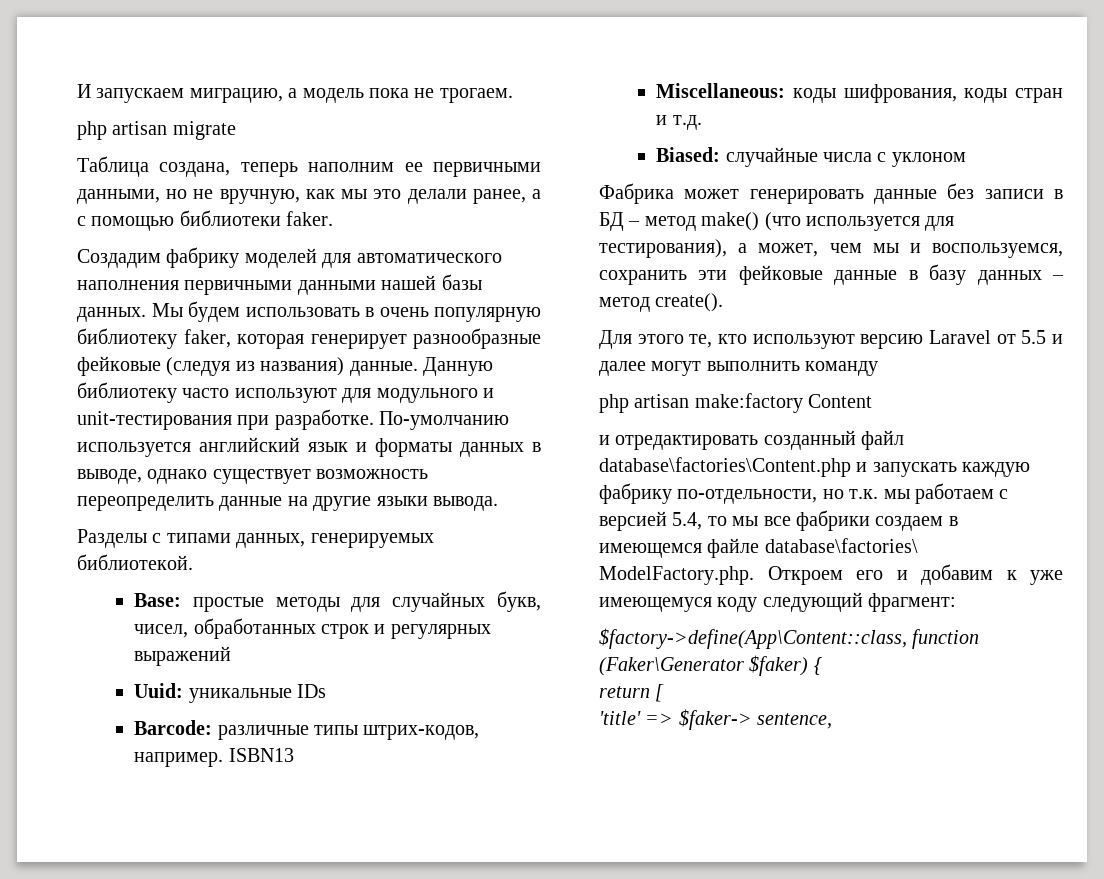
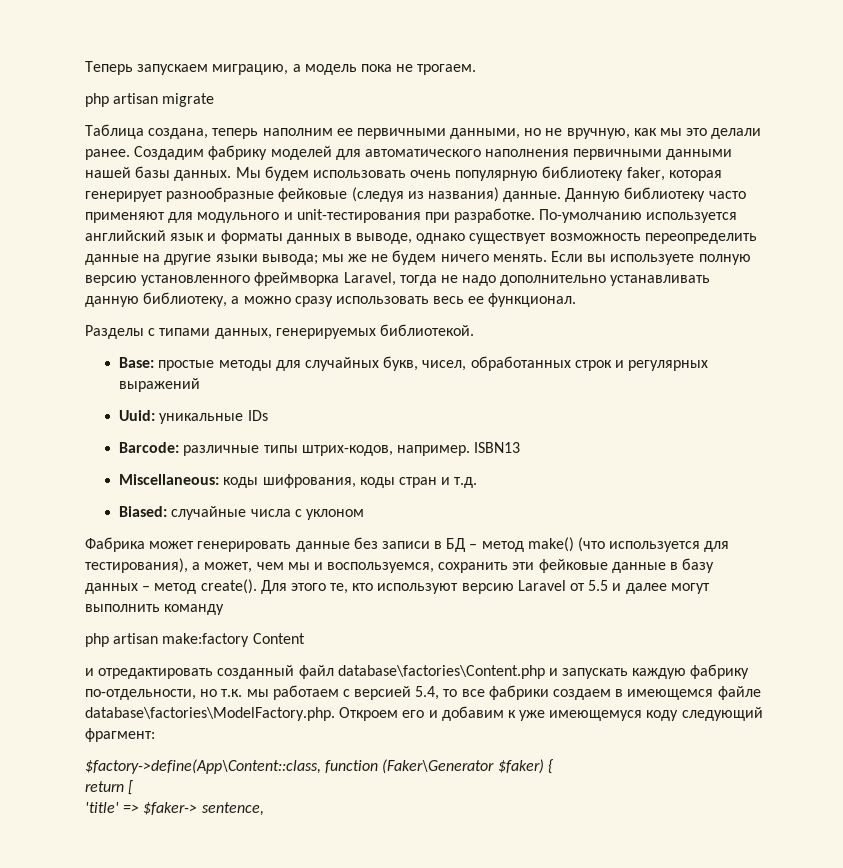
[77,84,91,98] И -> [85,61,133,75] Теперь
[472,189,541,204] [77,210,334,231] ранее, а с помощью библиотеки faker. // -> [85,149,130,160] ранее.
[365,307,374,317] в -> (406, 174) none
[234,388,337,403] используют -> [85,212,165,223] применяют
[433,496,498,511] вывода. -> [261,250,751,265] [85,272,711,286] [85,292,577,307] вывода; мы же не будем ничего менять. Если вы используете полную версию установленного фреймворка Laravel, тогда не надо дополнительно устанавливать данную библиотеку, а можно сразу использовать весь ее функционал.
(724, 302) // -> (257, 586) none
[732,516,759,526] мы -> (458, 693) none
[764,538,918,553] [599,566,754,585] database\factories\ ModelFactory.php. -> [85,707,335,721] database\factories\ModelFactory.php.

